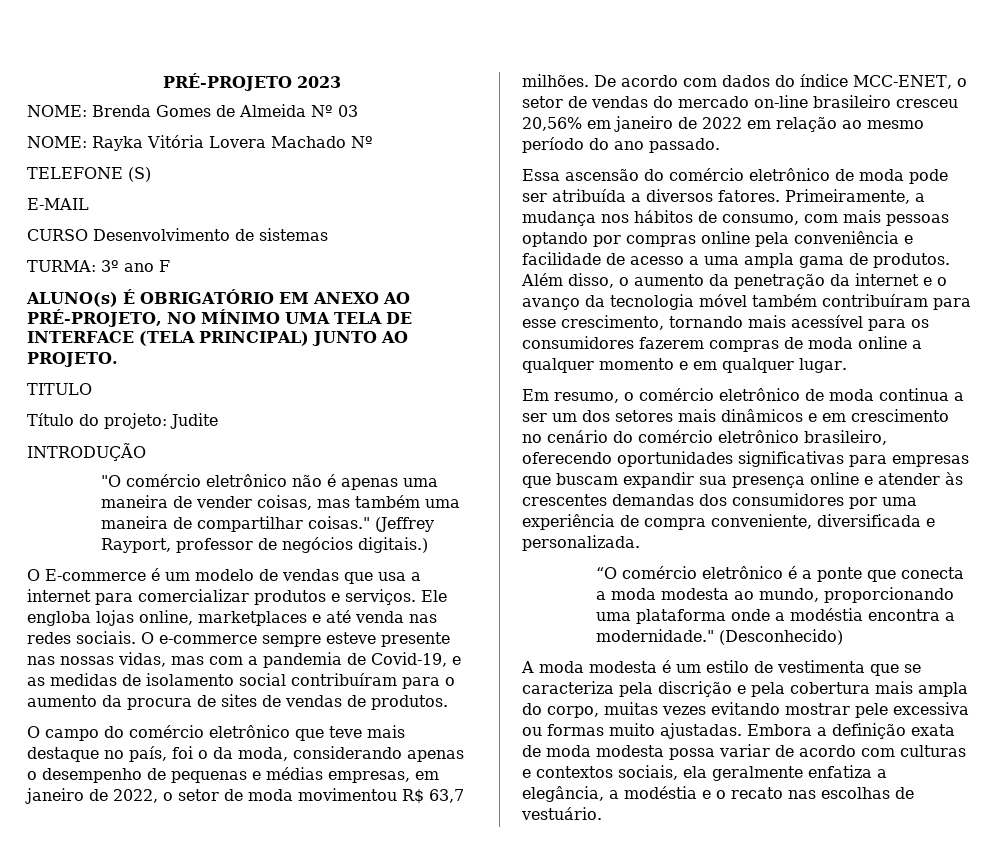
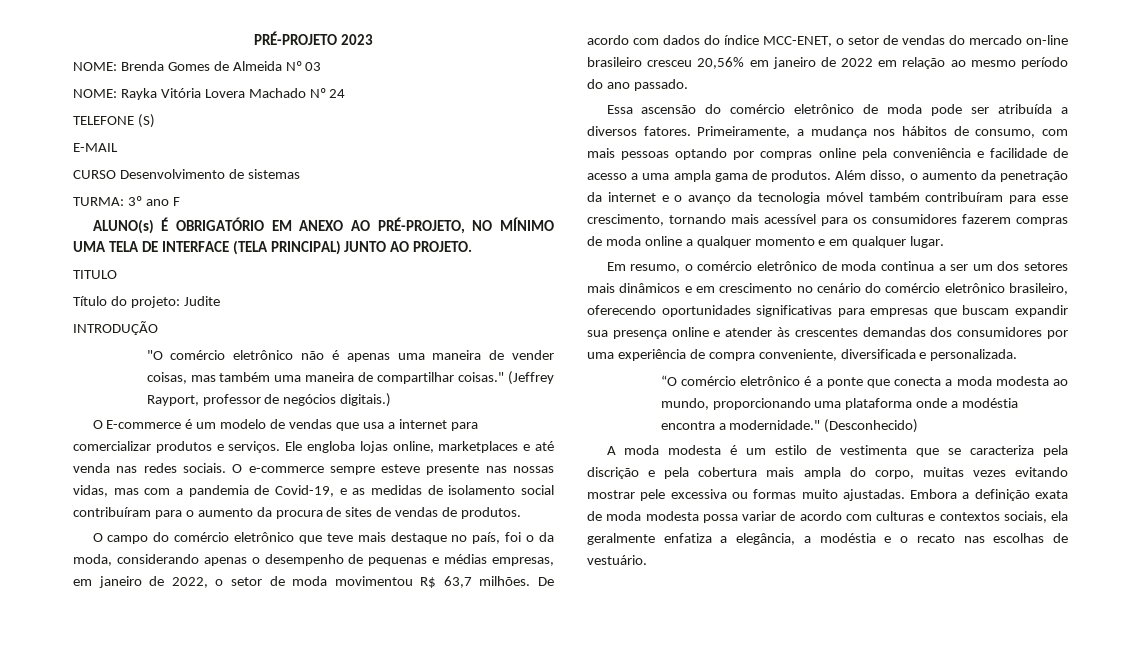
(373, 142) none -> [329,89,346,98] 24

